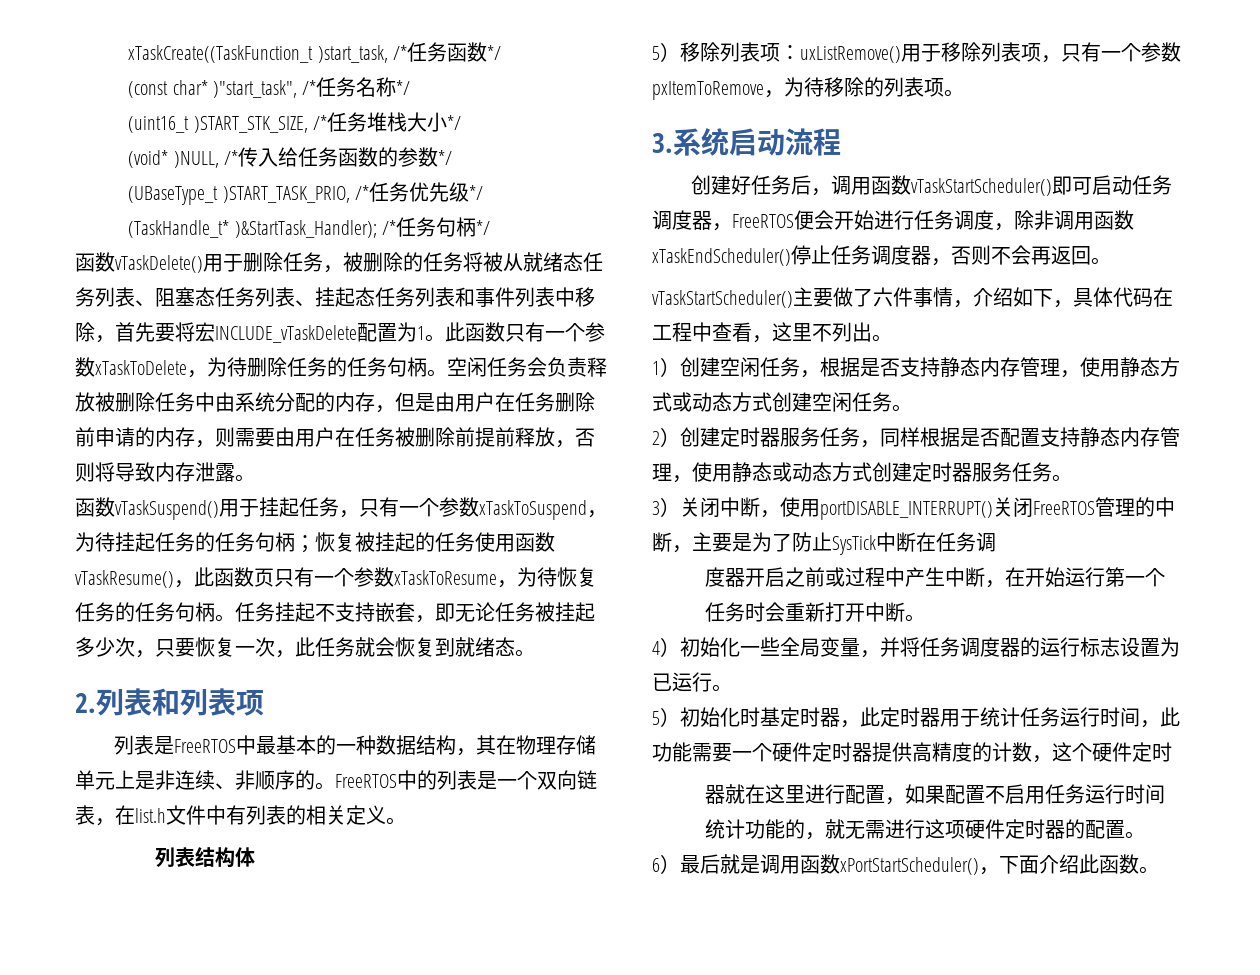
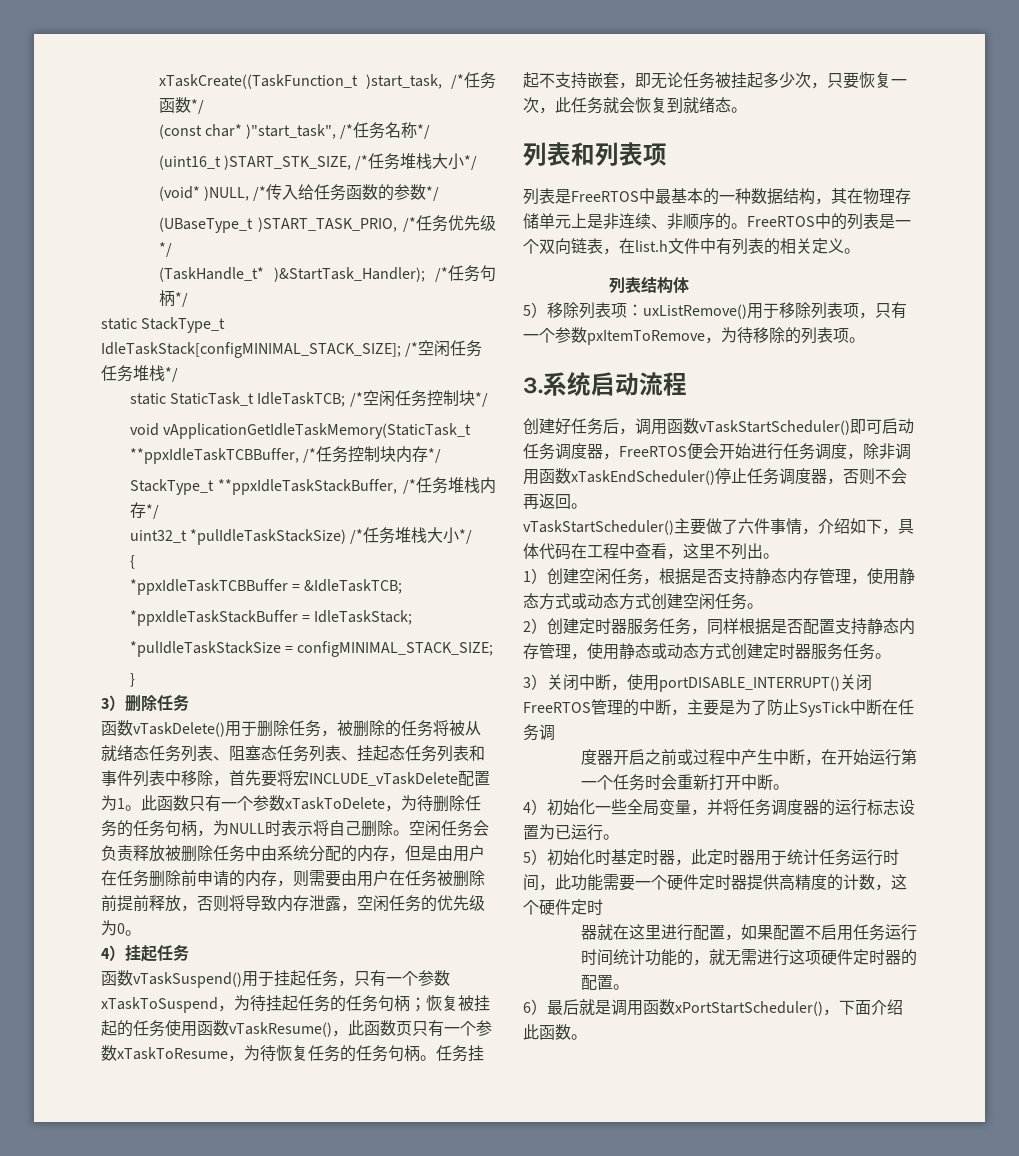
(491, 227) none -> [101,317,226,333] [101,340,483,358] [101,365,178,382] [129,390,488,407] [129,423,472,439] [129,446,442,464] [129,477,496,495] [129,502,159,519] [129,527,473,545] [129,555,135,569] [129,579,403,595] [129,610,413,626] [129,641,494,657] [129,673,135,687] [101,694,189,712] // static StackType_t IdleTaskStack[configMINIMAL_STACK_SIZE]; /*空闲任务任务堆栈*/ // static StaticTask_t IdleTaskTCB; /*空闲任务控制块*/ // void vApplicationGetIdleTaskMemory(StaticTask_t **ppxIdleTaskTCBBuffer, /*任务控制块内存*/ // StackType_t **ppxIdleTaskStackBuffer, /*任务堆栈内存*/ // uint32_t *pulIdleTaskStackSize) /*任务堆栈大小*/ // { // *ppxIdleTaskTCBBuffer = &IdleTaskTCB; // *ppxIdleTaskStackBuffer = IdleTaskStack; // *pulIdleTaskStackSize = configMINIMAL_STACK_SIZE; // } // 3）删除任务
(427, 367) none -> [197,820,393,837] ，为NULL时表示将自己删除
[235,474,255,482] 。 -> [341,895,485,912] [101,920,141,936] [101,944,189,962] ，空闲任务的优先级为0。 // 4）挂起任务
[75,693,96,713] 2. -> (747, 110) none

